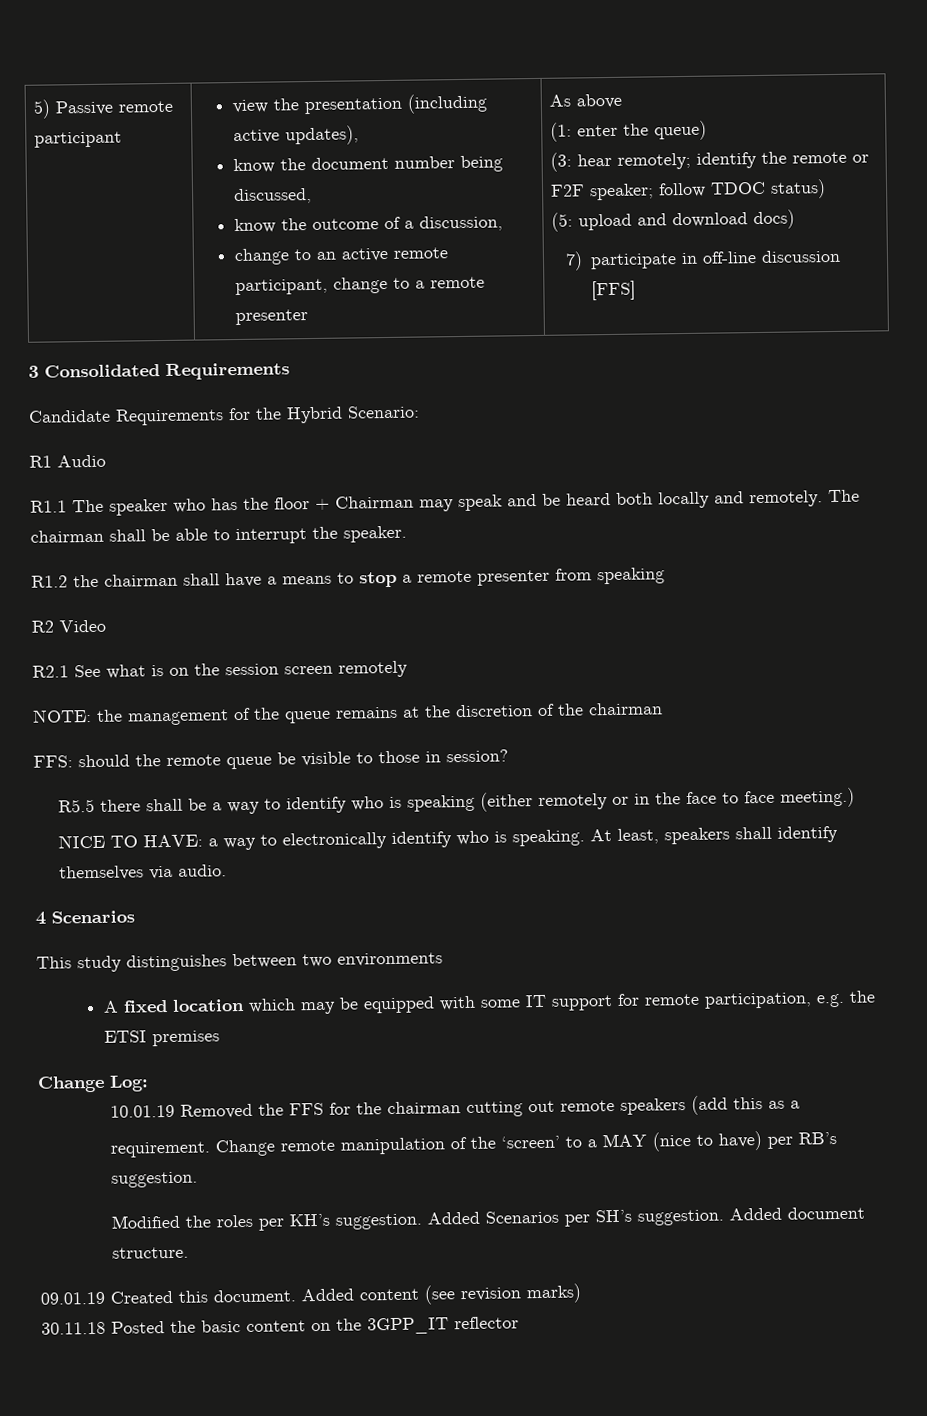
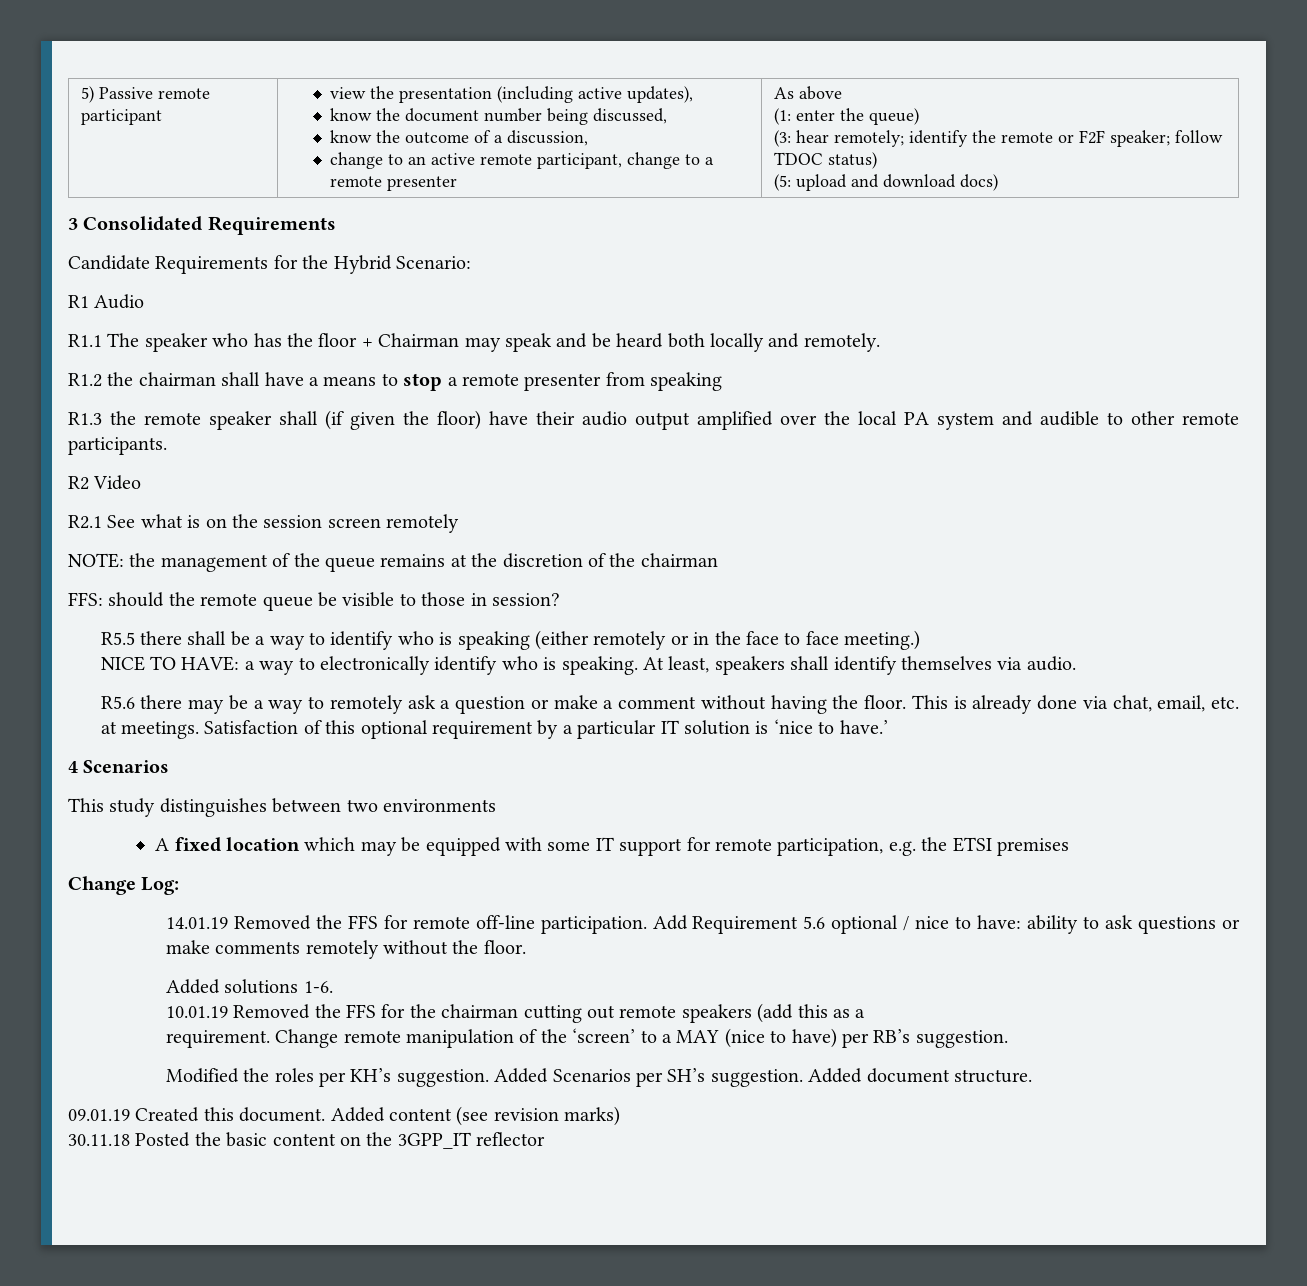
[564,249,841,271] [590,280,636,301] // 7) participate in off-line discussion [FFS] -> (999, 182) none
[828,489,860,503] [30,525,407,545] The chairman shall be able to interrupt the speaker. -> (880, 342) none
(665, 576) none -> [68,410,1239,430] [68,437,167,455] // R1.3 the remote speaker shall (if given the floor) have their audio output amplified over the local PA system and audible to other remote participants.
(227, 870) none -> [100,695,1239,714] [100,719,888,739] // R5.6 there may be a way to remotely ask a question or make a comment without having the floor. This is already done via chat, email, etc. at meetings. Satisfaction of this optional requirement by a particular IT solution is ‘nice to have.’
(149, 1083) none -> [165,915,1240,934] [165,940,526,959] [165,979,333,994] // 14.01.19 Removed the FFS for remote off-line participation. Add Requirement 5.6 optional / nice to have: ability to ask questions or make comments remotely without the floor. // Added solutions 1-6.

